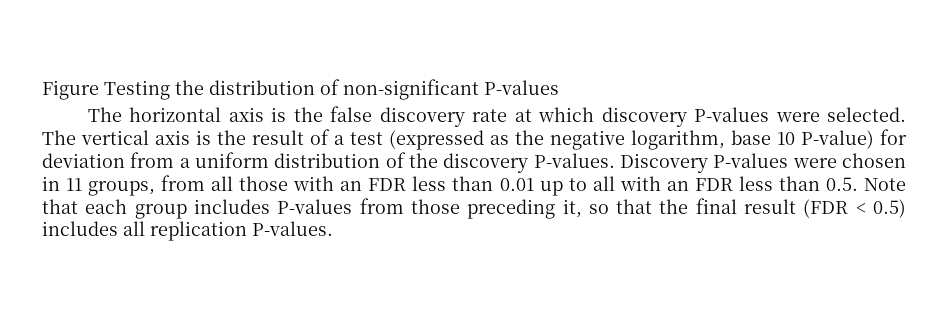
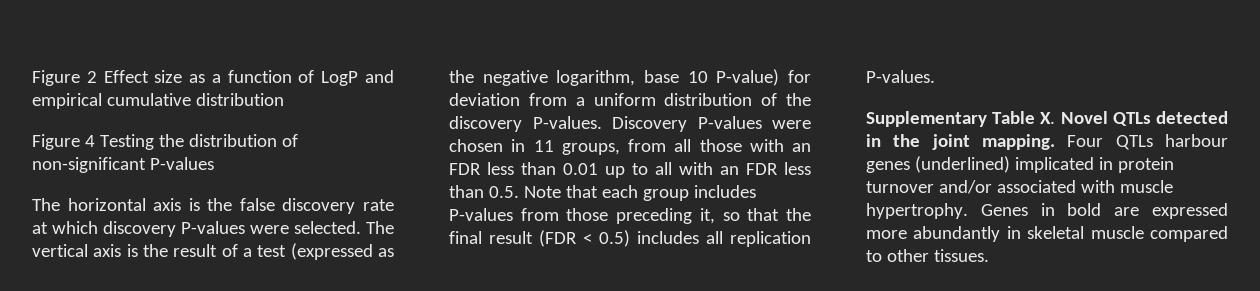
[42,80,99,100] Figure -> [32,70,394,86] [32,93,284,109] [32,134,95,150] Figure 2 Effect size as a function of LogP and empirical cumulative distribution // Figure 4
(333, 228) none -> [866,111,1228,127] [866,134,1228,150] [866,156,1174,173] [866,180,1173,194] [866,203,1228,219] [866,226,1228,242] [866,249,989,262] // Supplementary Table X. Novel QTLs detected in the joint mapping. Four QTLs harbour genes (underlined) implicated in protein turnover and/or associated with muscle hypertrophy. Genes in bold are expressed more abundantly in skeletal muscle compared to other tissues.

